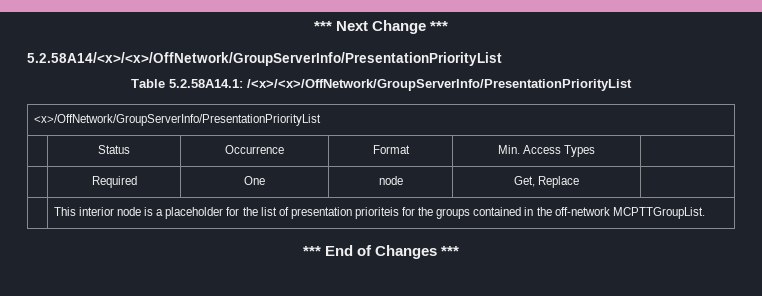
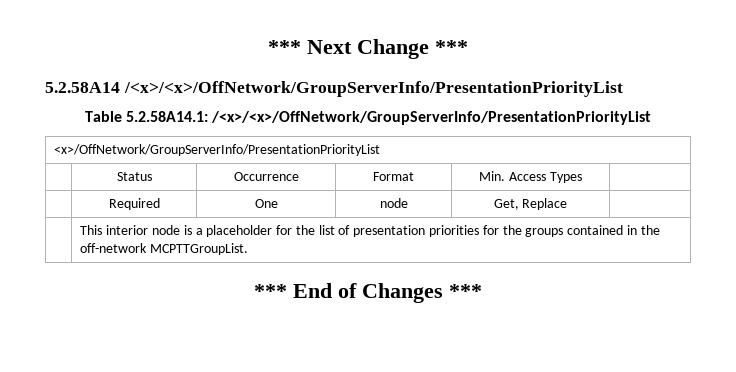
[27,52,502,66] 5.2.58A14/<x>/<x>/OffNetwork/GroupServerInfo/PresentationPriorityList -> [45,81,623,97] 5.2.58A14 /<x>/<x>/OffNetwork/GroupServerInfo/PresentationPriorityList
[354,207,399,219] prioriteis -> [429,225,480,237] priorities

